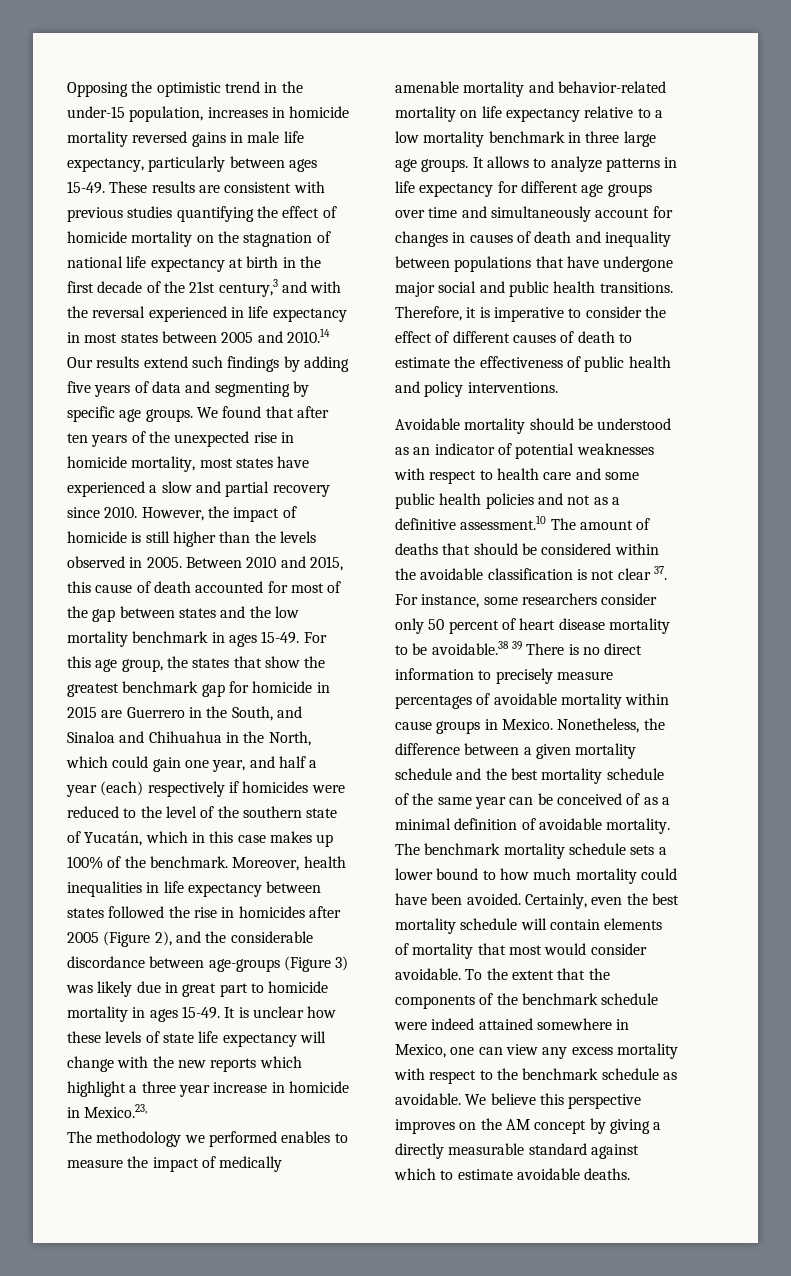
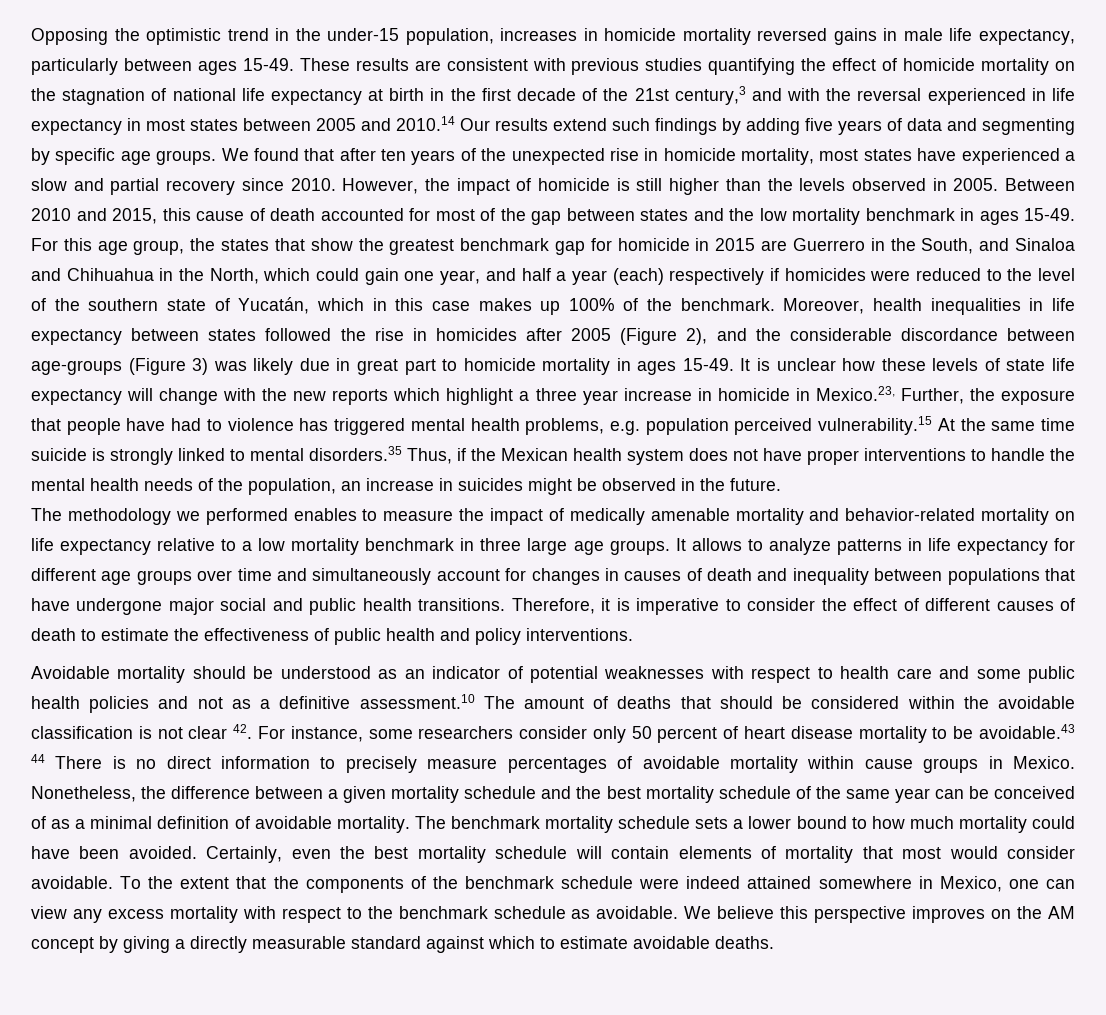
(148, 1111) none -> [900,388,1075,405] [31,416,1075,435] [31,446,1075,465] [31,478,781,495] Further, the exposure that people have had to violence has triggered mental health problems, e.g. population perceived vulnerability.15 At the same time suicide is strongly linked to mental disorders.35 Thus, if the Mexican health system does not have proper interventions to handle the mental health needs of the population, an increase in suicides might be observed in the future.
[653,566,667,580] 37. -> [233,724,253,739] 42.
[431,641,522,655] avoidable.38 39 -> [978,724,1075,739] [31,754,45,763] avoidable.43 44

